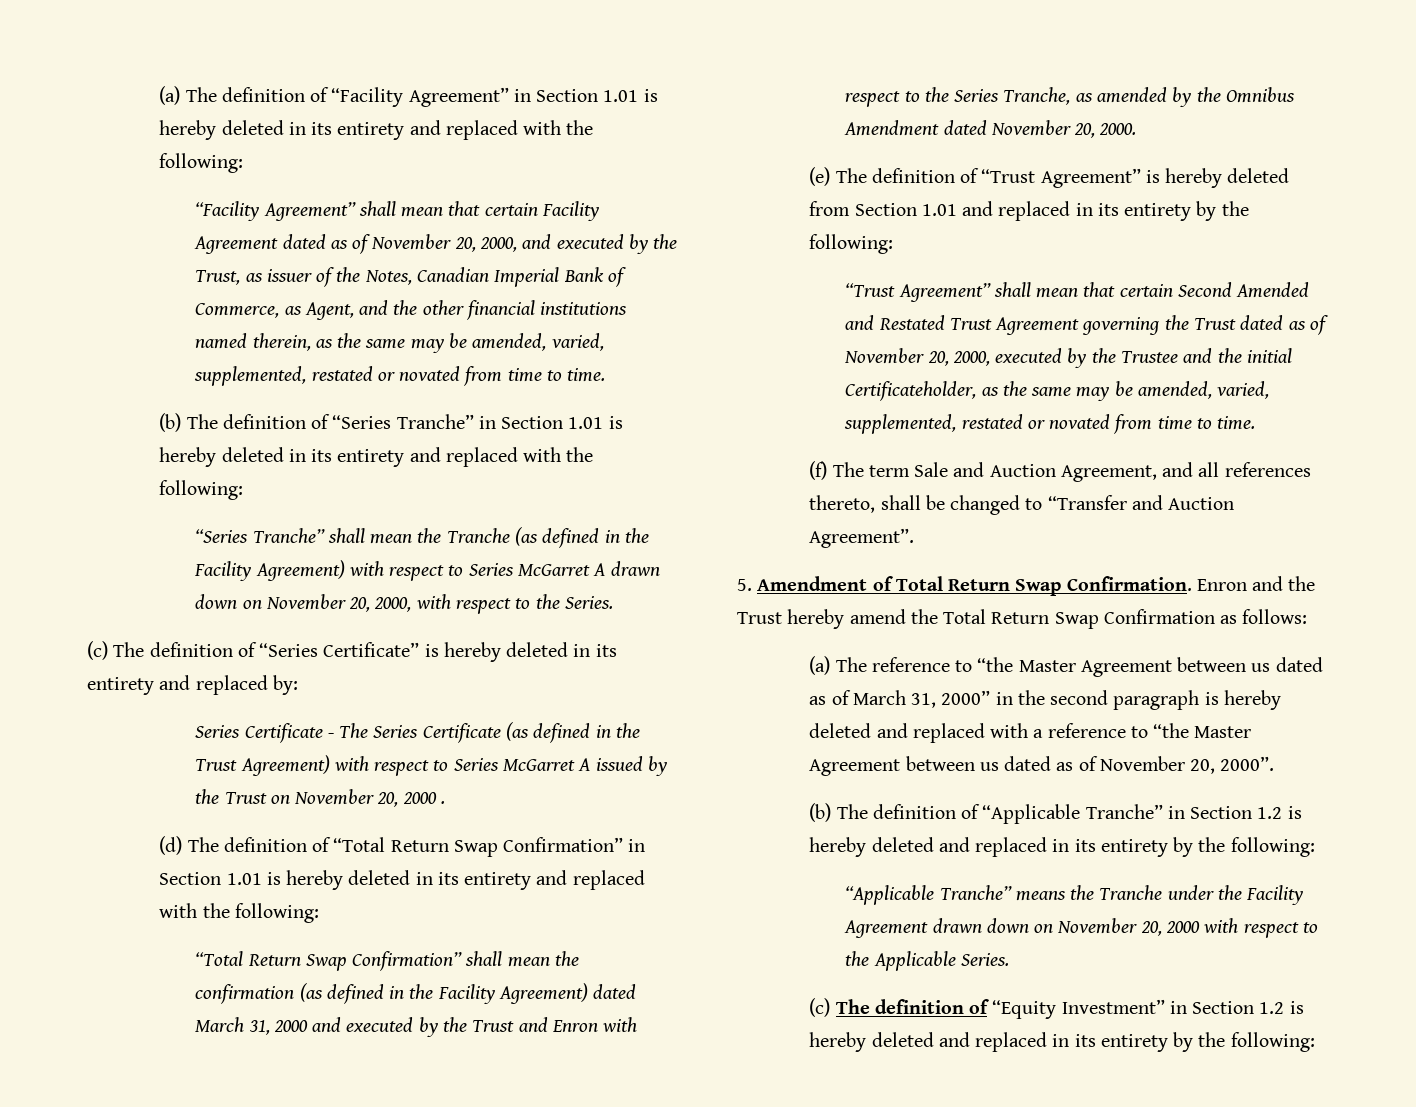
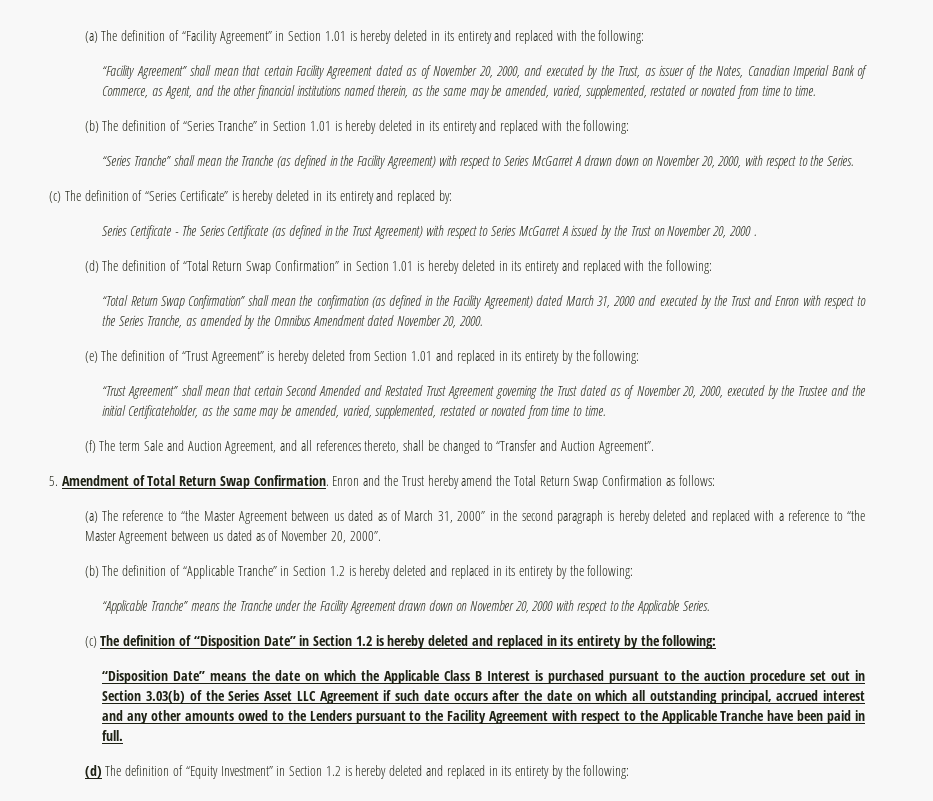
(990, 1006) none -> [193,635,717,649] [102,670,865,684] [102,690,866,704] [102,710,866,724] [102,730,124,741] [84,765,183,778] “Disposition Date” in Section 1.2 is hereby deleted and replaced in its entirety by the following: // “Disposition Date” means the date on which the Applicable Class B Interest is purchased pursuant to the auction procedure set out in Section 3.03(b) of the Series Asset LLC Agreement if such date occurs after the date on which all outstanding principal, accrued interest and any other amounts owed to the Lenders pursuant to the Facility Agreement with respect to the Applicable Tranche have been paid in full. // (d) The definition of

